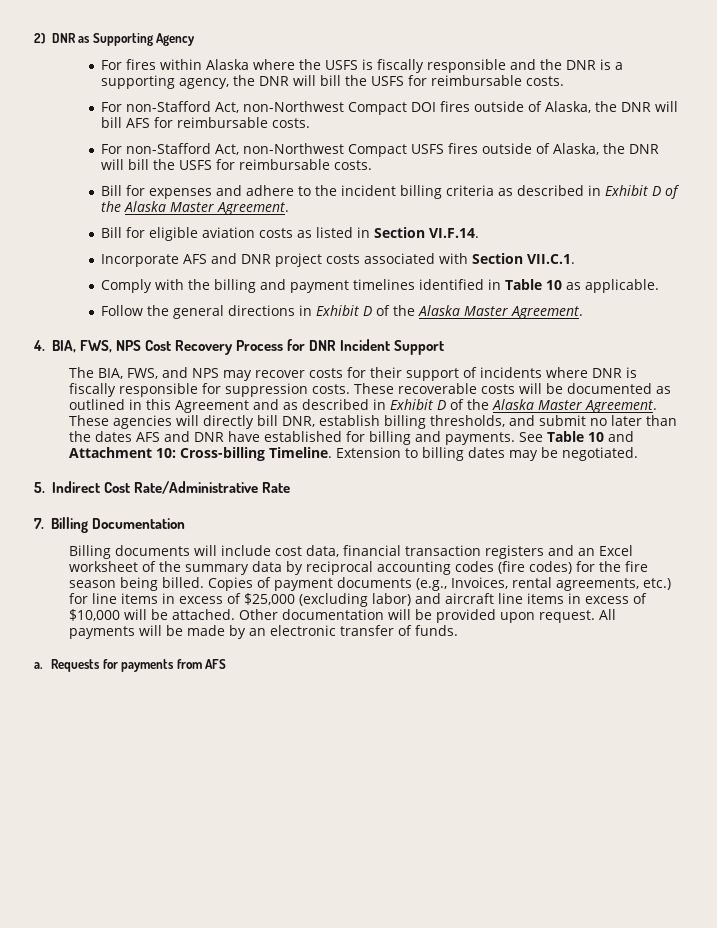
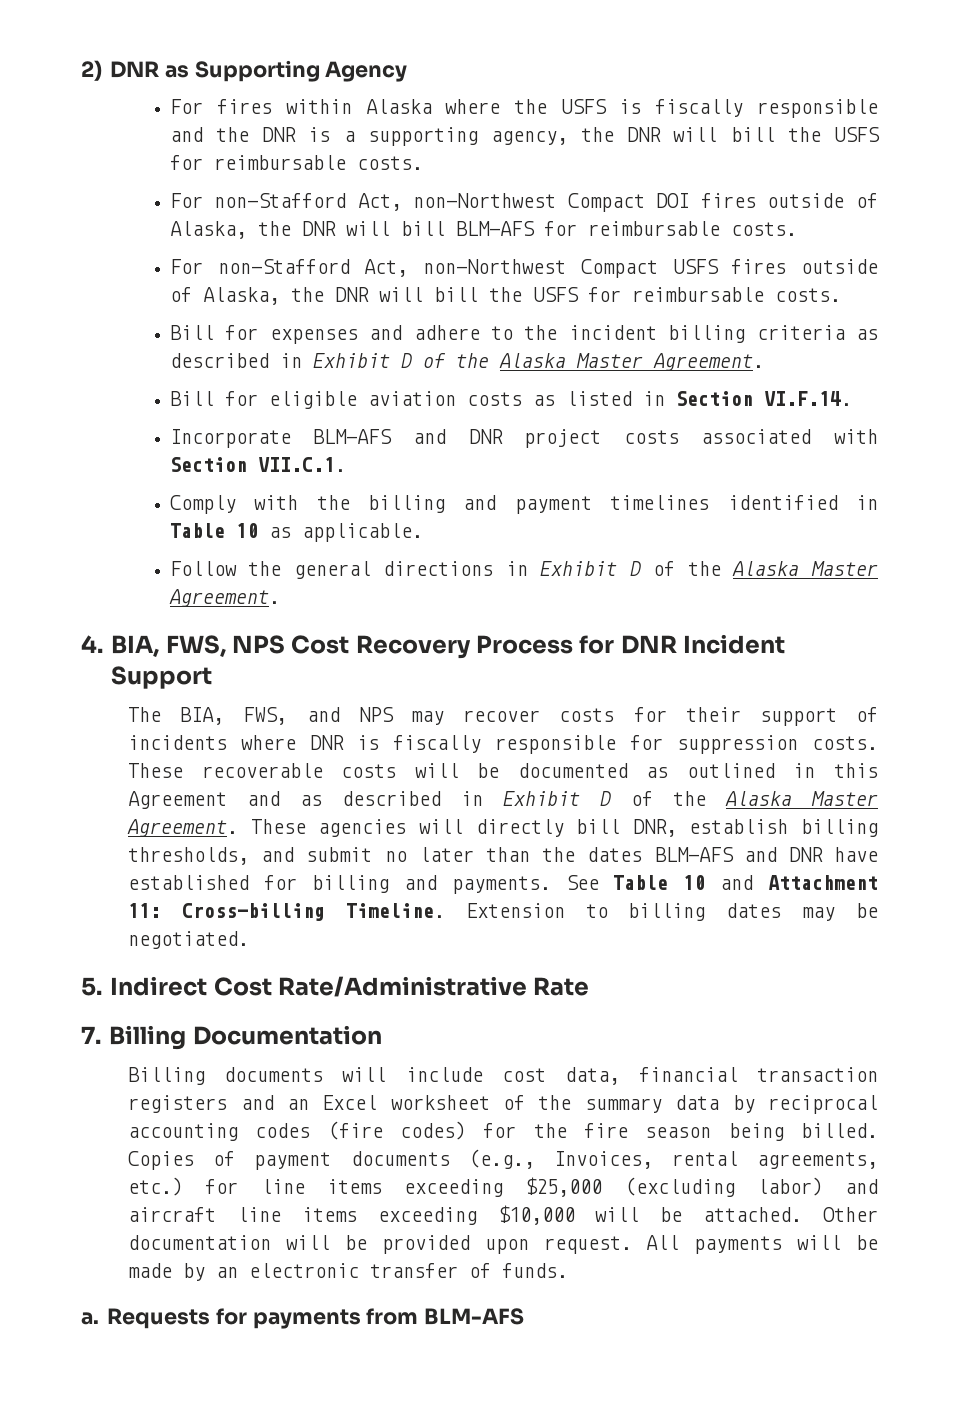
[125,118,150,128] AFS -> [455,221,535,236] BLM-AFS
[182,254,207,264] AFS -> [313,429,393,444] BLM-AFS
[135,432,160,442] AFS -> [654,847,734,862] BLM-AFS
[155,448,176,458] 10: -> [128,903,162,918] 11:
[161,593,241,604] in excess of -> [404,1179,504,1197] exceeding
[567,593,647,604] in excess of -> [377,1207,477,1225] exceeding
[205,659,227,669] AFS -> [423,1308,524,1325] BLM-AFS

